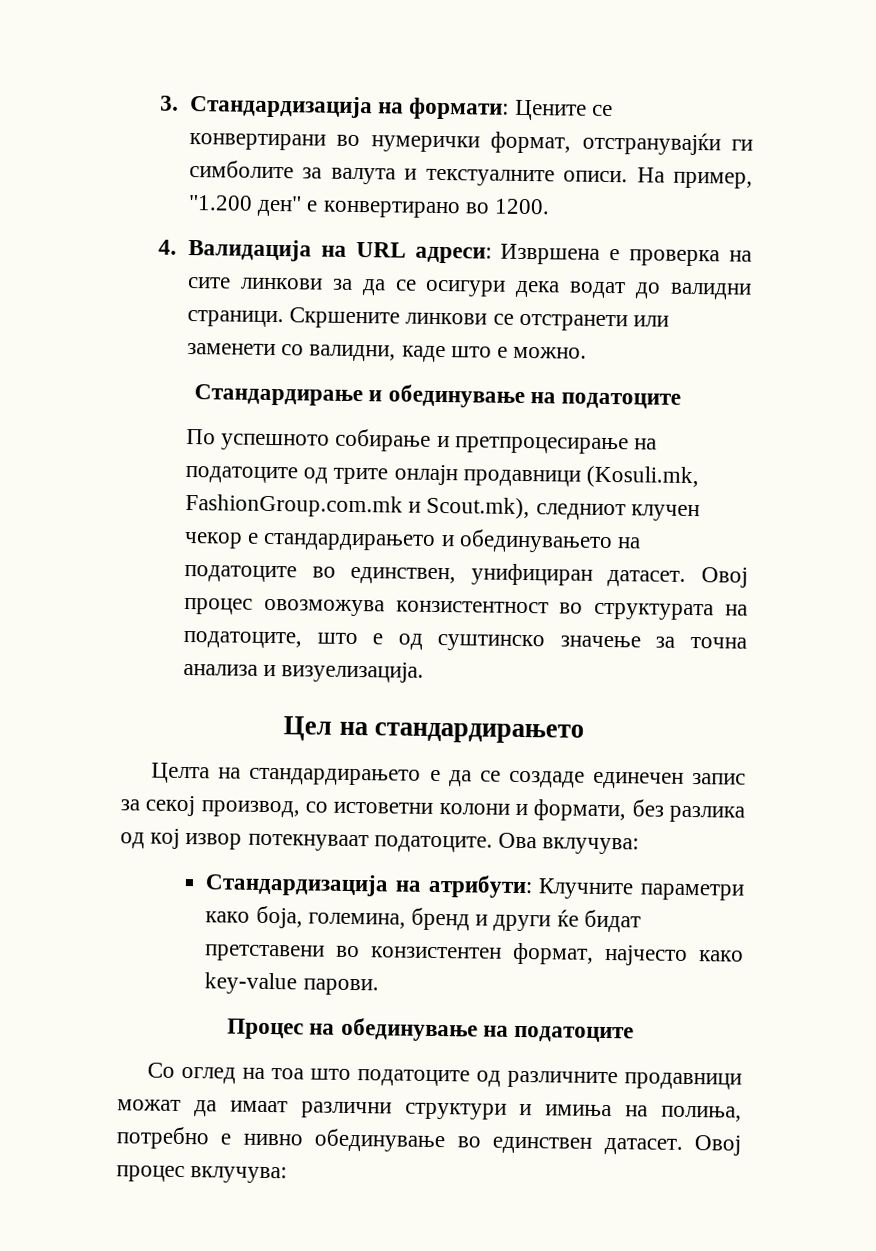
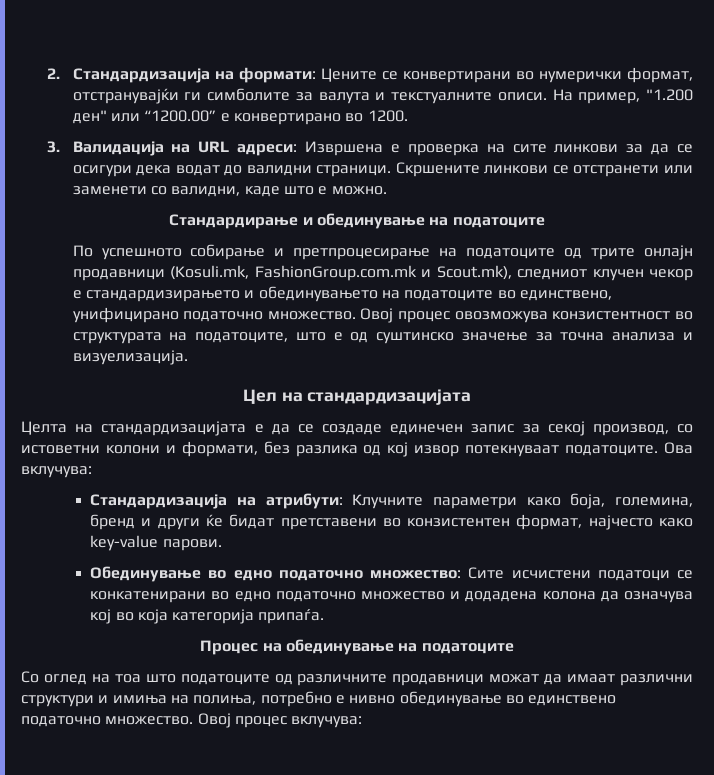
[159,95,179,111] 3. -> [46,68,60,79] 2.
(303, 206) none -> [110,110,217,122] или “1200.00”
[157,239,177,255] 4. -> [46,141,60,153] 3.
[263,532,437,551] стандардирањето -> [85,290,240,302] стандардизирањето
[350,563,687,587] единствен, унифициран датасет. -> [519,290,612,301] [72,307,356,323] единствено, унифицирано податочно множество.
[373,722,584,744] стандардирањето -> [307,389,472,405] стандардизацијата
[249,767,422,786] стандардирањето -> [101,421,247,436] стандардизацијата
(379, 987) none -> [90,566,694,582] [90,591,693,603] [90,609,325,624] // Обединување во едно податочно множество: Сите исчистени податоци се конкатенирани во едно податочно множество и додадена колона да означува кој во која категорија припаѓа.
[492,1136,683,1155] единствен датасет. -> [528,695,617,706] [21,716,194,727] единствено податочно множество.

